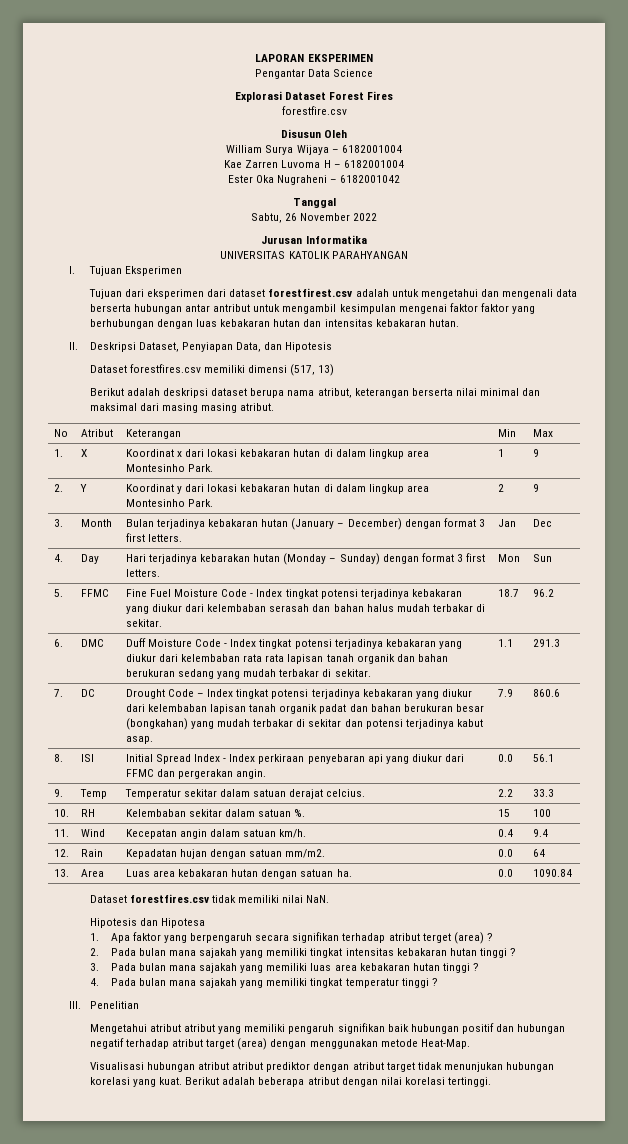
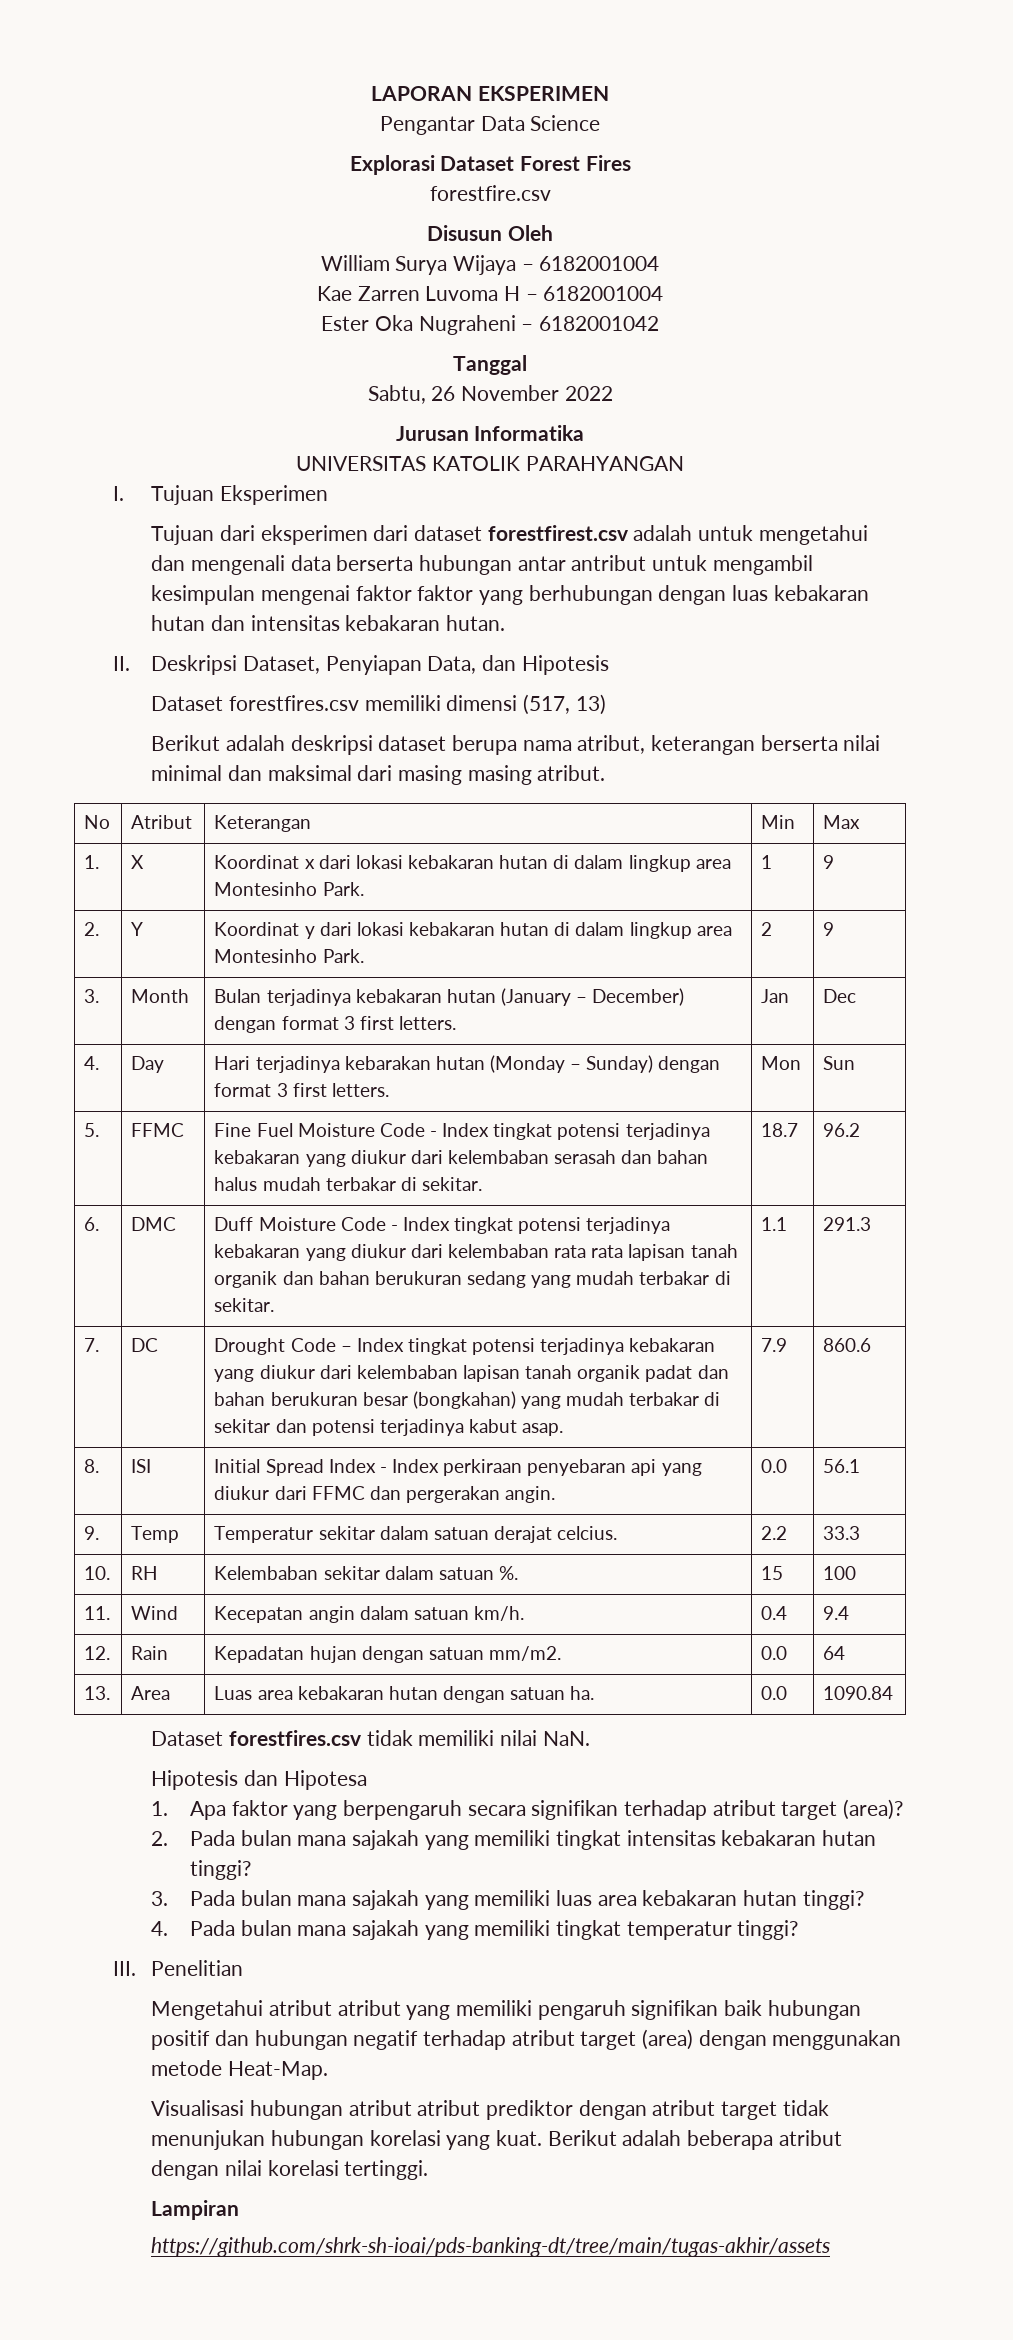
[422,932,493,944] terget (area) ? -> [781,1799,903,1820] target (area)?
[479,948,516,958] tinggi ? -> [189,1860,251,1880] tinggi?
[442,963,479,973] tinggi ? -> [802,1890,864,1910] tinggi?
[401,978,438,988] tinggi ? -> [737,1920,799,1940] tinggi?
(491, 1082) none -> [151,2200,240,2220] [151,2237,831,2257] // Lampiran // https://github.com/shrk-sh-ioai/pds-banking-dt/tree/main/tugas-akhir/assets

